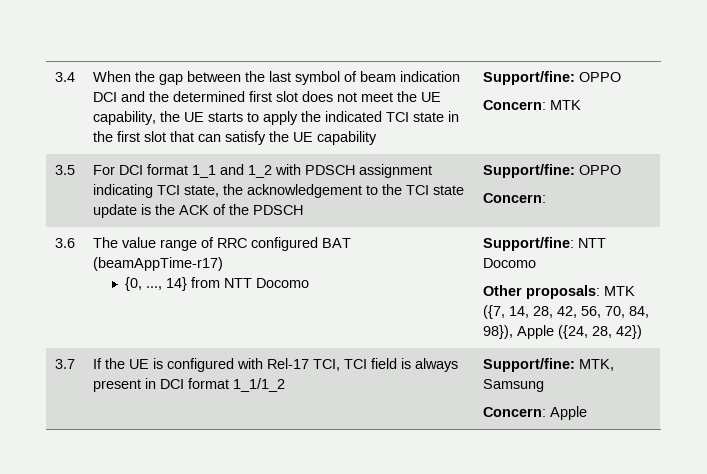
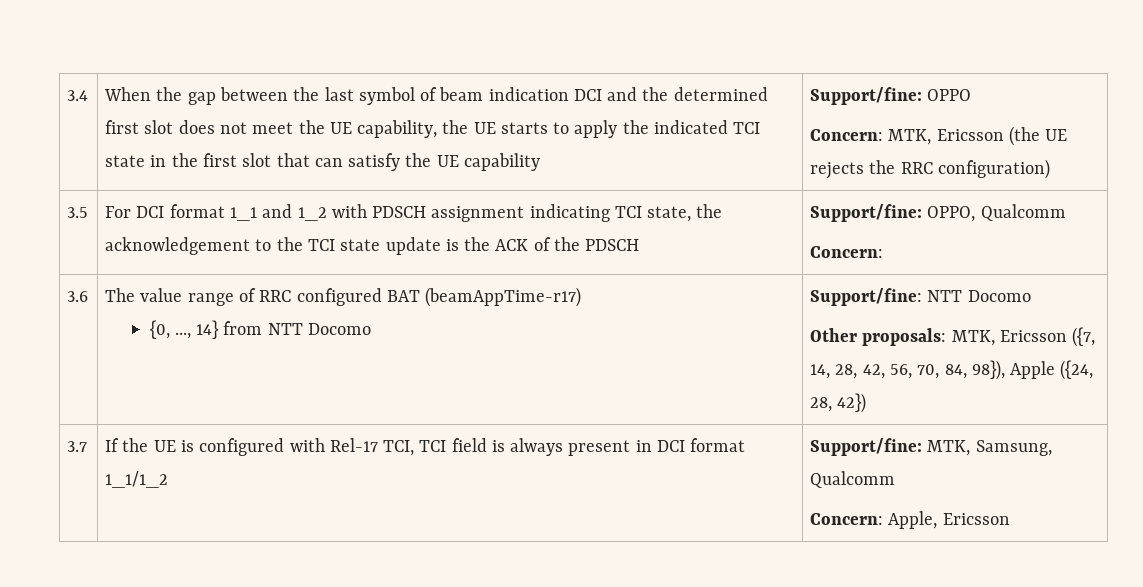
[549,100,581,110] MTK -> [888,126,1068,146] [810,159,1051,179] MTK, Ericsson (the UE rejects the RRC configuration)
[578,165,621,175] OPPO -> [927,204,1066,222] OPPO, Qualcomm
[603,286,635,296] MTK -> [951,330,1068,346] MTK, Ericsson
[482,379,544,392] [482,406,587,420] Samsung // Concern: Apple -> [975,440,1052,456] [810,471,896,488] [810,511,1010,529] Samsung, Qualcomm // Concern: Apple, Ericsson

